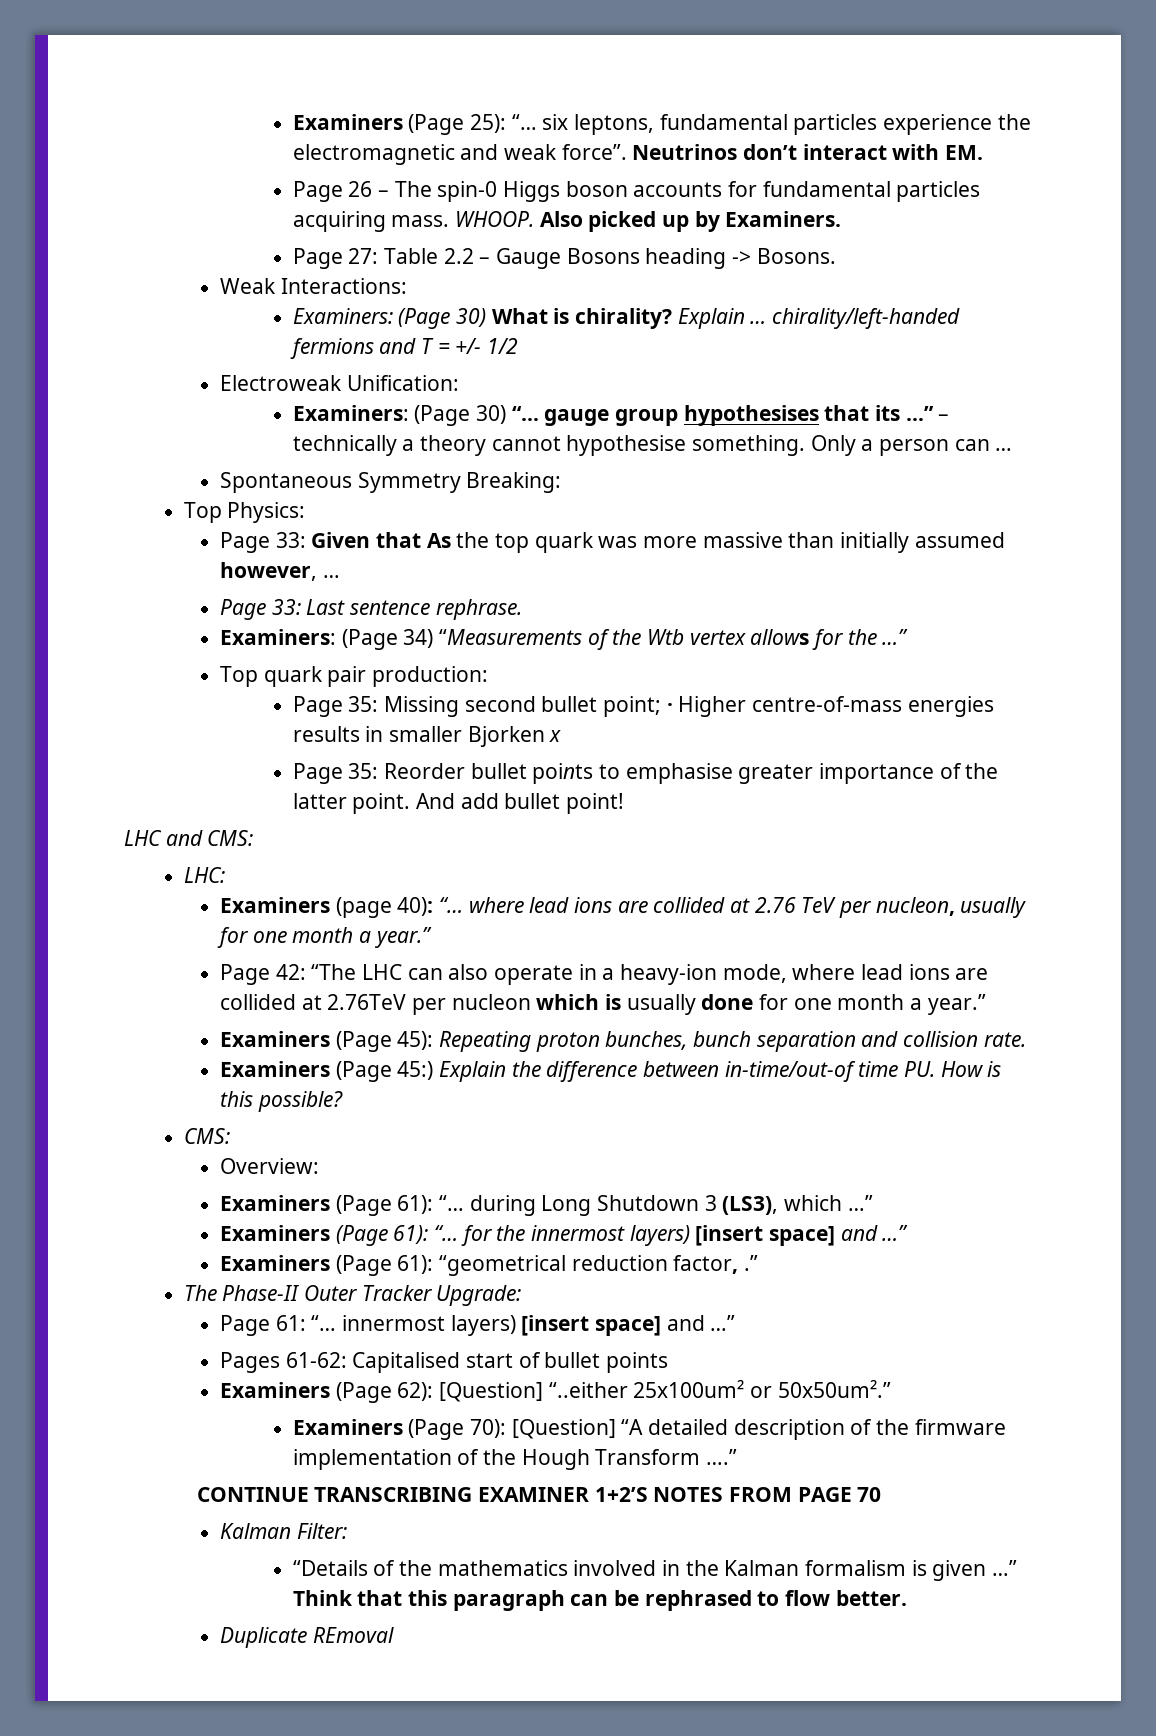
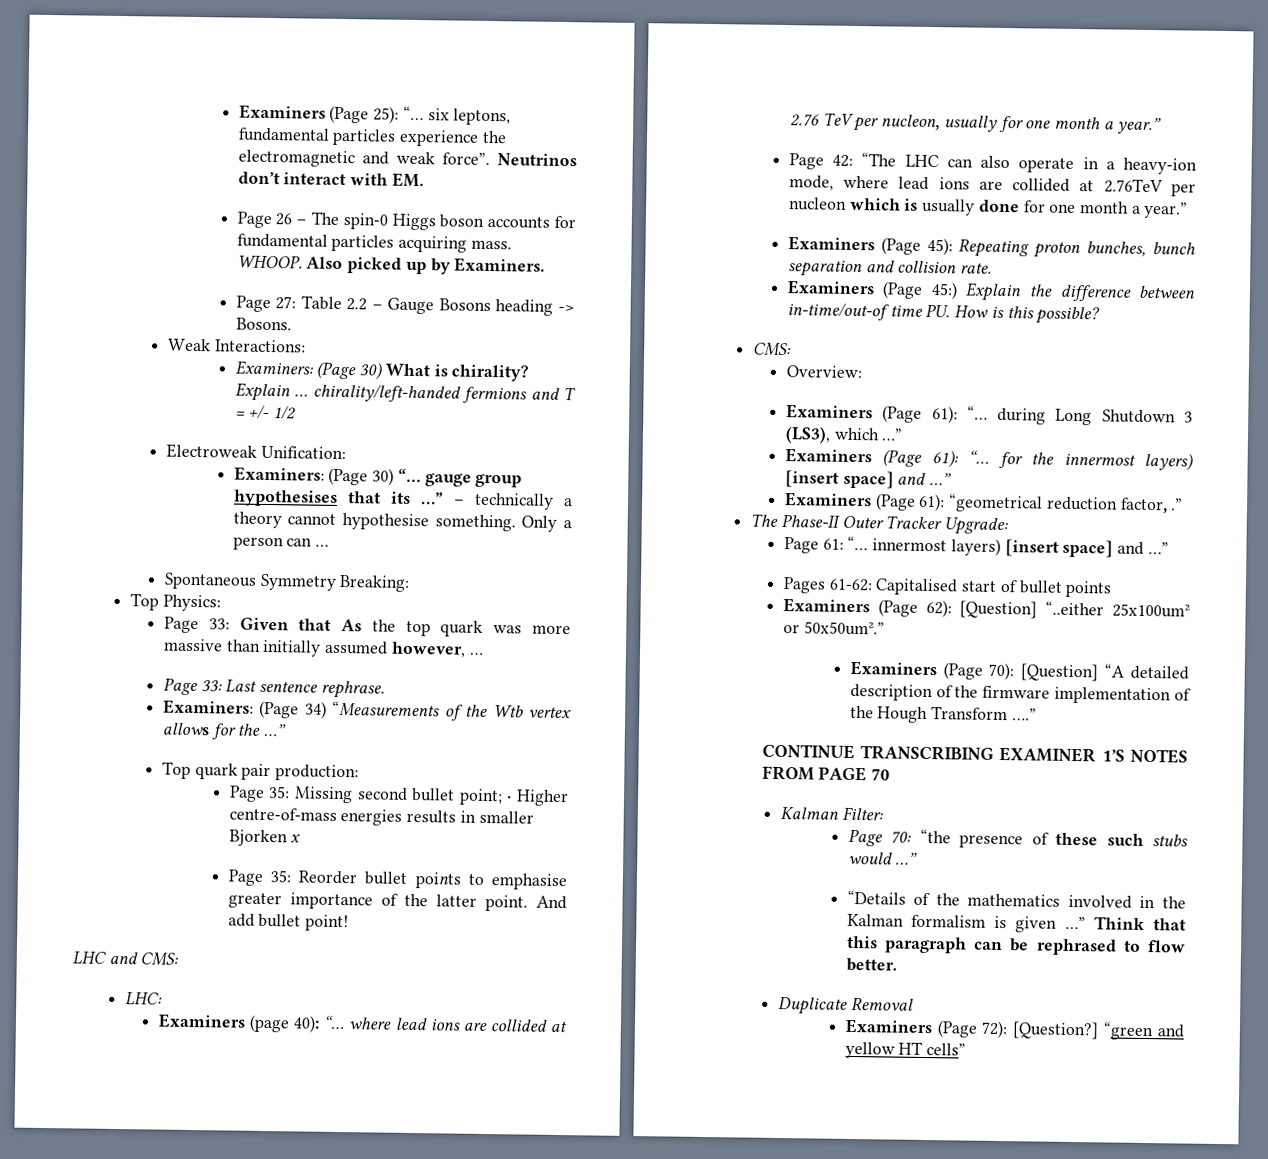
[594,1487,648,1502] 1+2’S -> [1101,749,1125,762] 1’S
(347, 1531) none -> [847,828,1188,849] [847,851,919,865] // Page 70: “the presence of these such stubs would …”
[312,1627,394,1643] REmoval -> [850,996,914,1011] [844,1018,1184,1041] [844,1041,967,1059] Removal // Examiners (Page 72): [Question?] “green and yellow HT cells”

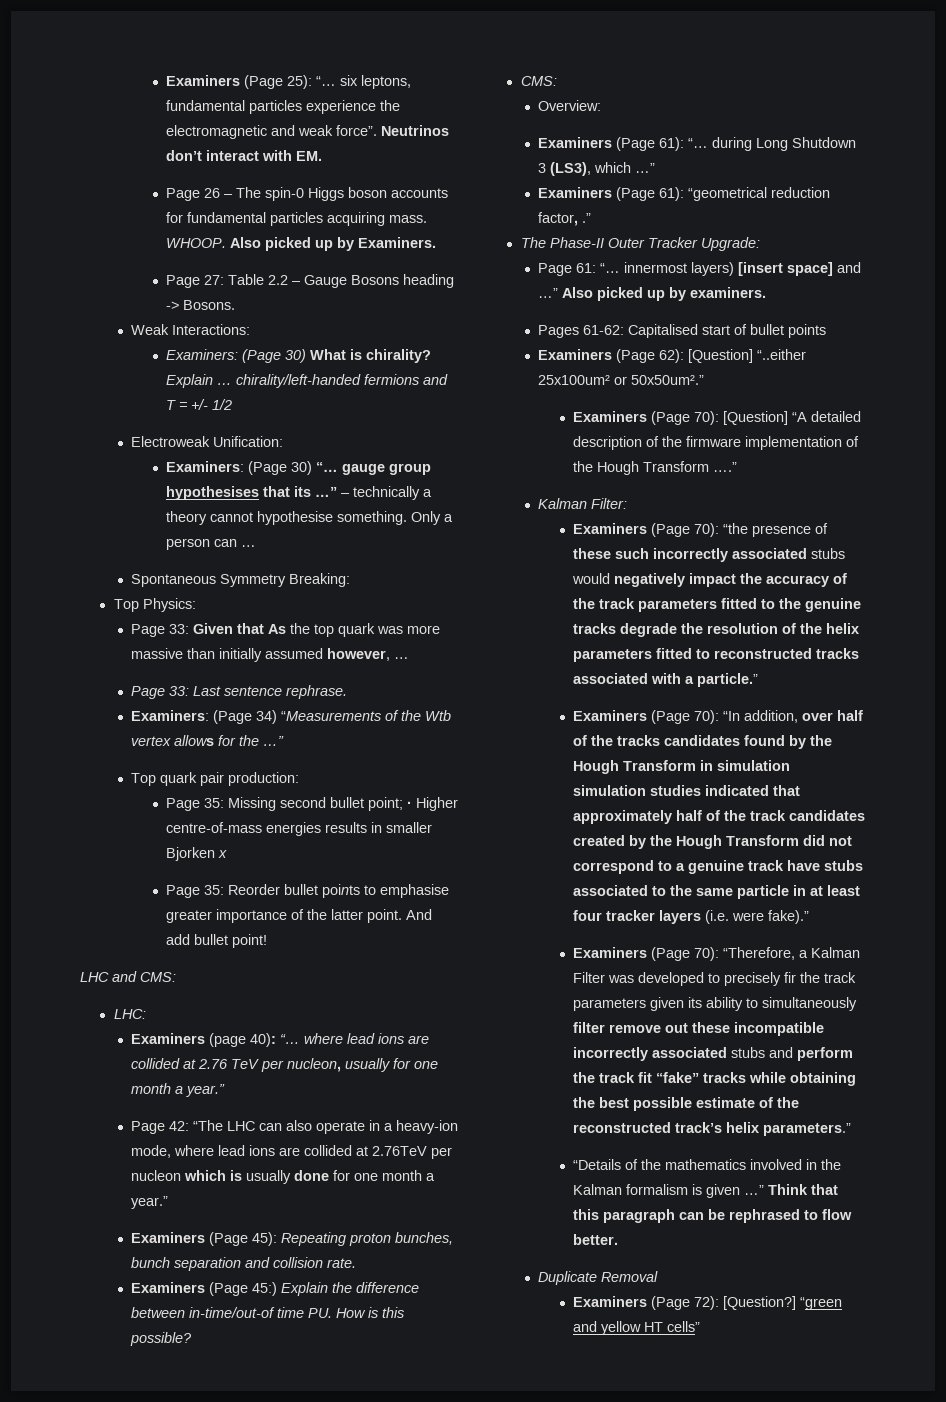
[784,448,1193,471] [784,470,953,489] // Examiners (Page 61): “… for the innermost layers) [insert space] and …” -> (656, 168) none
(1169, 548) none -> [562,287,767,301] Also picked up by examiners.
[761,743,1188,764] [761,765,891,782] // CONTINUE TRANSCRIBING EXAMINER 1’S NOTES FROM PAGE 70 -> (738, 467) none
[847,828,913,847] Page 70: -> [573,523,720,537] Examiners (Page 70):
[1152,834,1188,847] [847,851,919,865] stubs would …” -> [653,548,846,562] [572,573,848,587] [573,598,862,612] [573,623,860,637] [573,648,860,662] [573,673,759,687] [573,710,864,724] [573,735,833,749] [573,760,791,774] [573,785,801,796] [573,810,866,824] [573,835,853,849] [573,860,864,874] [573,885,861,899] [573,910,810,924] [573,947,861,961] [573,972,857,986] [573,997,858,1011] [573,1022,825,1036] [573,1047,854,1061] [573,1072,857,1086] [573,1097,800,1111] [573,1122,852,1136] incorrectly associated stubs would negatively impact the accuracy of the track parameters fitted to the genuine tracks degrade the resolution of the helix parameters fitted to reconstructed tracks associated with a particle.” // Examiners (Page 70): “In addition, over half of the tracks candidates found by the Hough Transform in simulation simulation studies indicated that approximately half of the track candidates created by the Hough Transform did not correspond to a genuine track have stubs associated to the same particle in at least four tracker layers (i.e. were fake).” // Examiners (Page 70): “Therefore, a Kalman Filter was developed to precisely fir the track parameters given its ability to simultaneously filter remove out these incompatible incorrectly associated stubs and perform the track fit “fake” tracks while obtaining the best possible estimate of the reconstructed track’s helix parameters.”

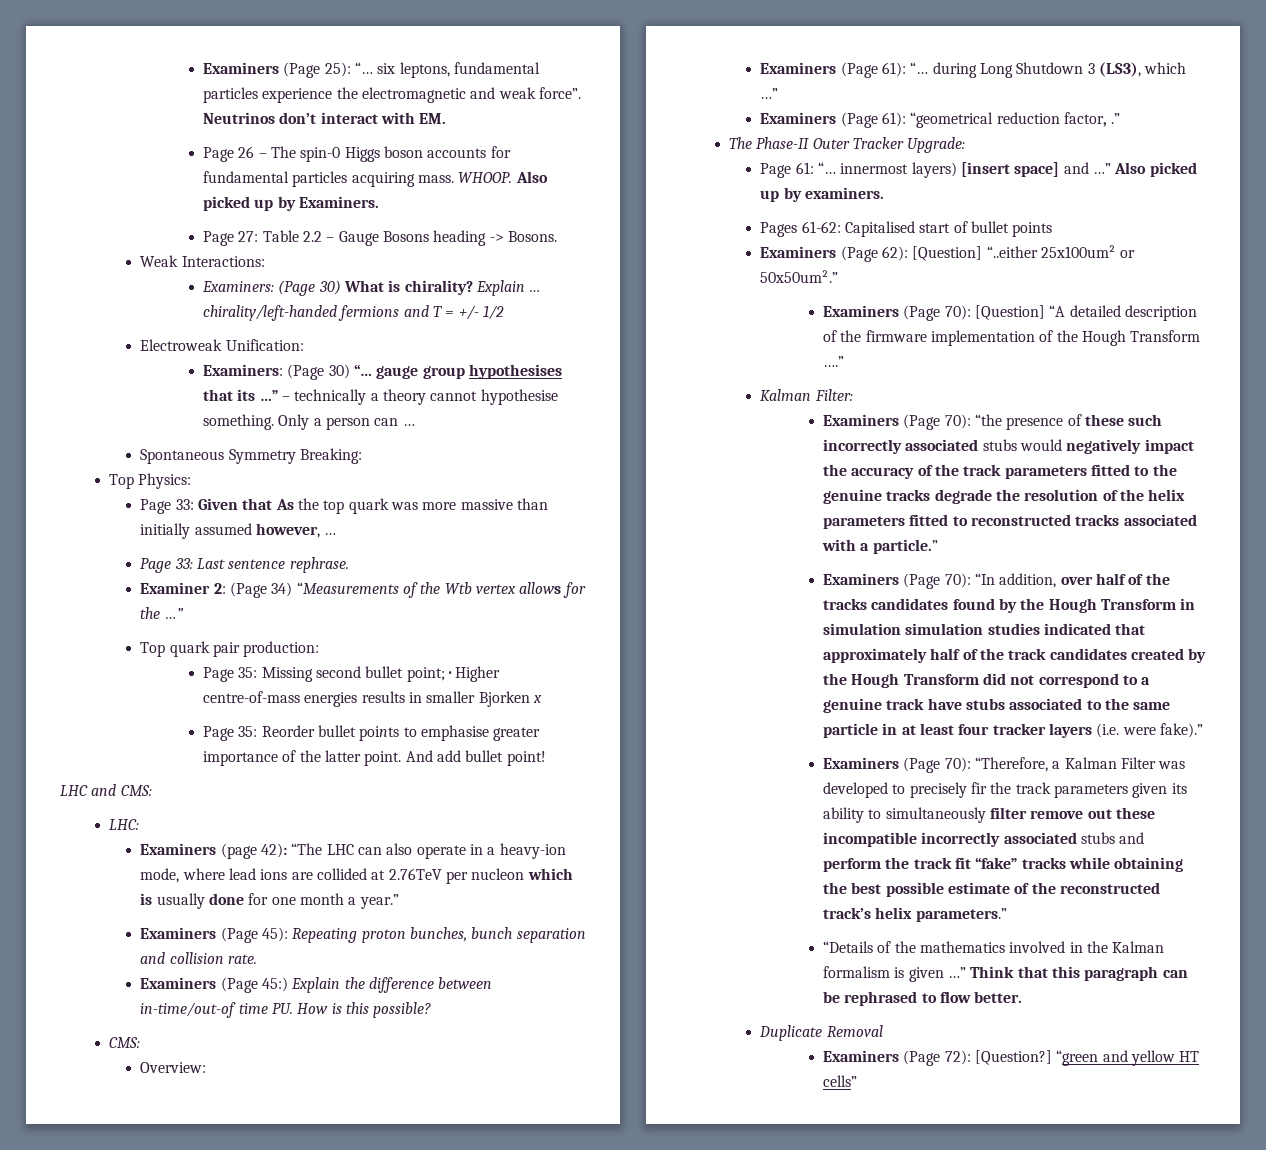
[131,710,210,721] Examiners: -> [140,582,226,594] Examiner 2:
[250,1033,430,1047] [131,1058,439,1072] [131,1083,226,1097] [131,1121,190,1134] 40): “… where lead ions are collided at 2.76 TeV per nucleon, usually for one month a year.” // Page 42: -> [260,843,287,858] 42):

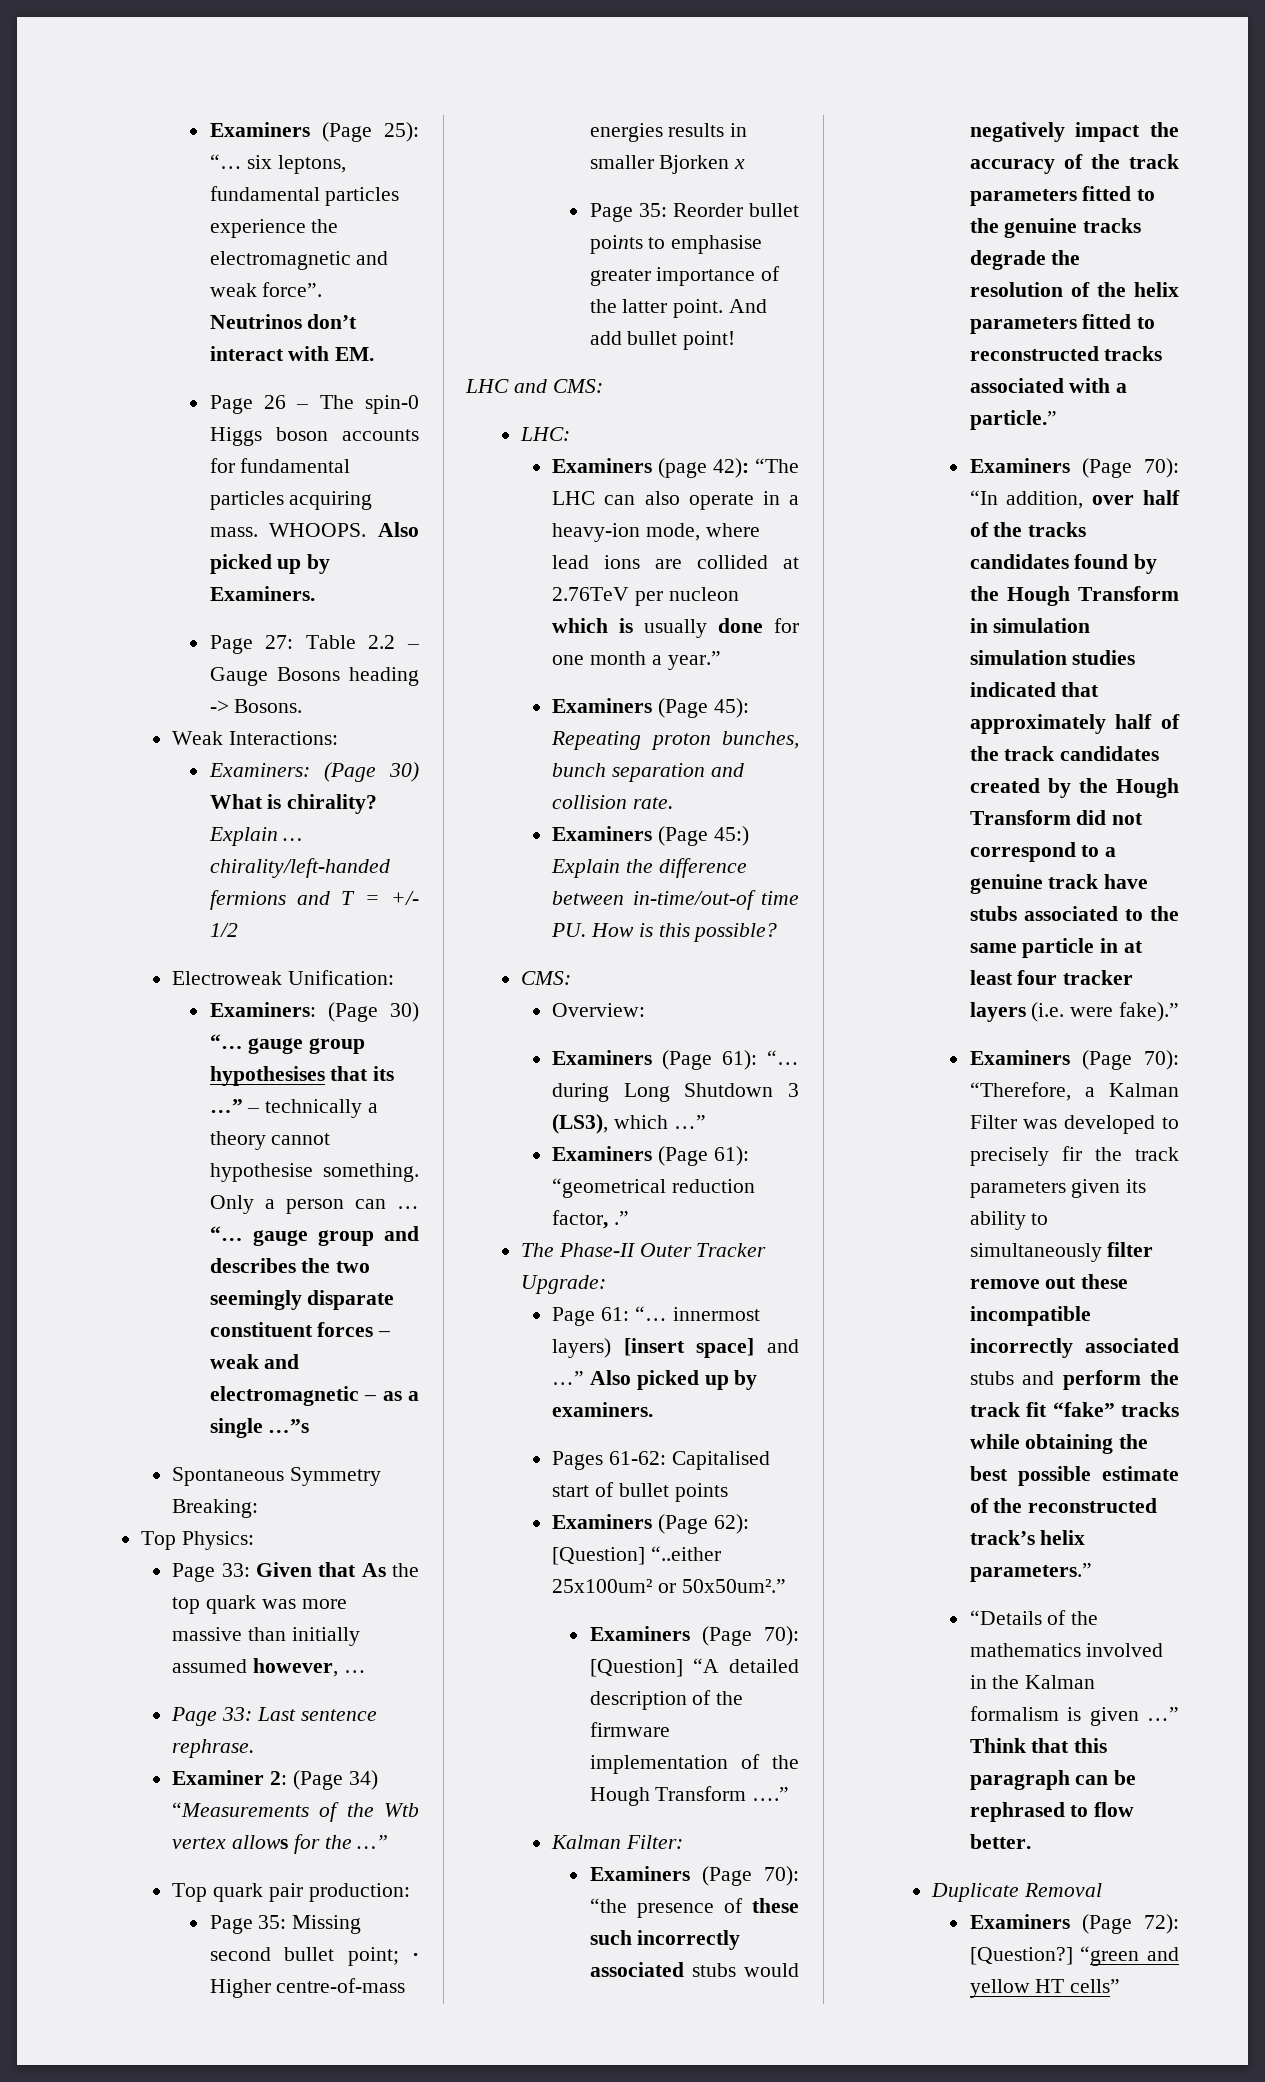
[458,172,513,183] WHOOP. -> [269,523,367,537] WHOOPS.
(415, 425) none -> [209,1226,419,1246] [209,1258,371,1273] [209,1290,395,1310] [209,1322,391,1337] [209,1354,300,1369] [209,1386,420,1406] [209,1418,310,1438] “… gauge group and describes the two seemingly disparate constituent forces – weak and electromagnetic – as a single …”s

